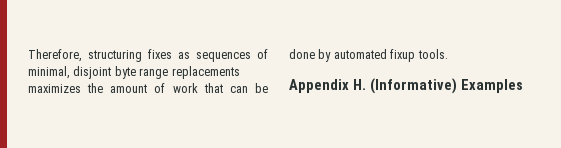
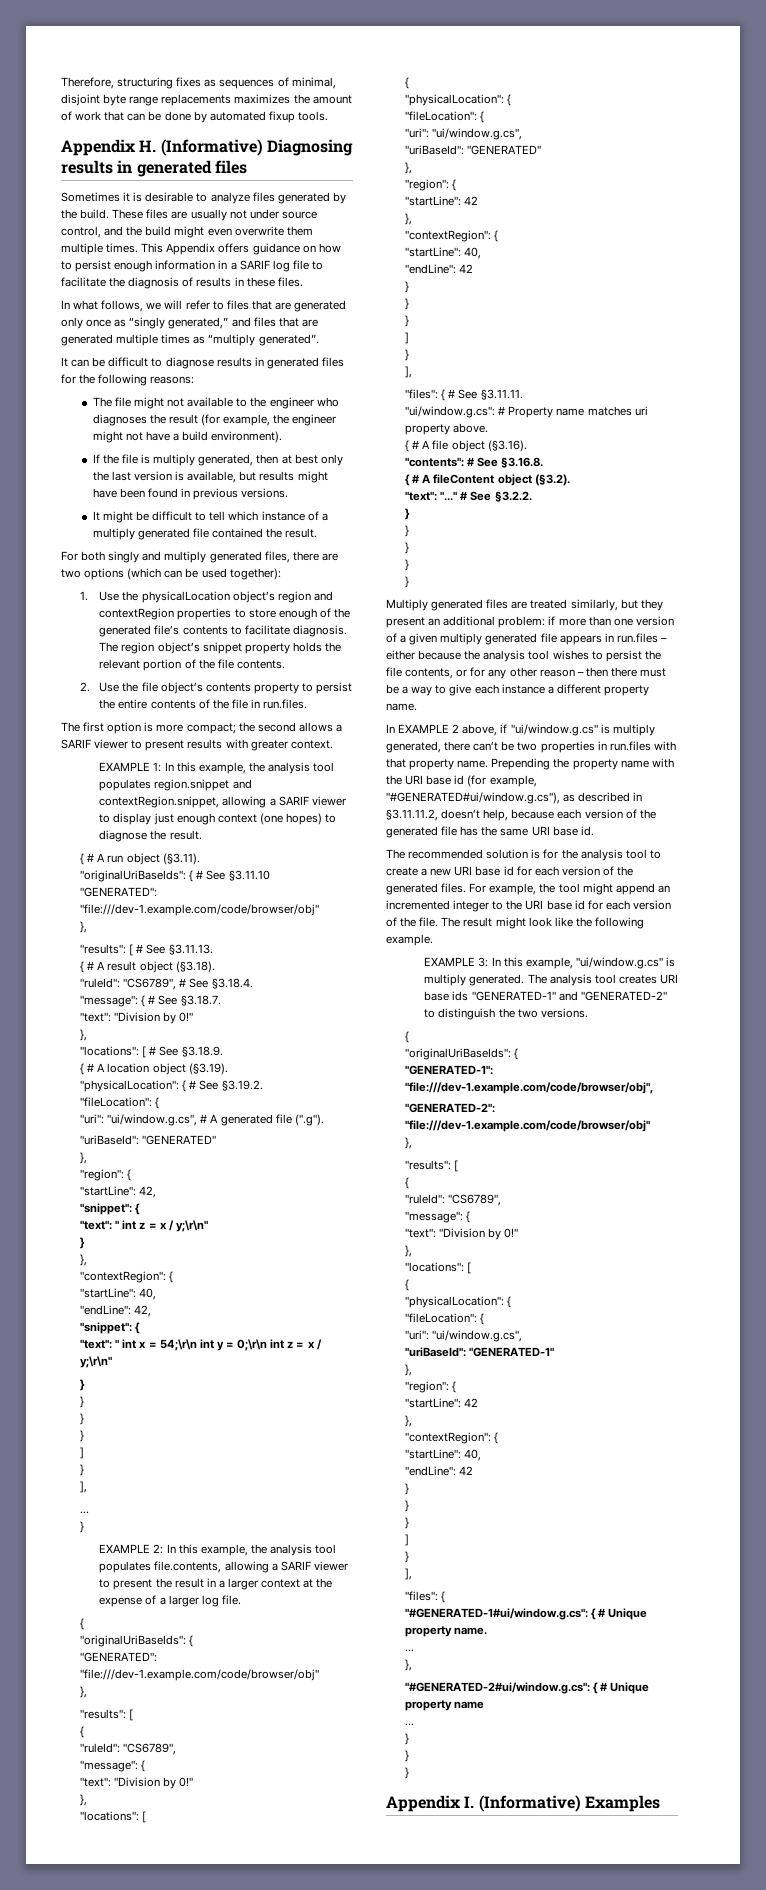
(457, 86) none -> [266,139,353,156] [61,160,247,177] [61,192,346,204] [61,209,317,221] [61,226,313,238] [61,243,341,255] [61,260,323,272] [61,277,303,289] [61,300,347,312] [61,317,318,329] [61,334,319,346] [61,357,344,369] [61,374,195,386] [92,397,339,409] [92,414,337,426] [92,431,283,443] [92,454,343,466] [92,471,328,483] [92,488,289,500] [92,511,328,523] [92,528,318,540] [61,551,338,563] [61,568,281,580] [80,591,333,603] [99,608,350,620] [99,625,347,637] [99,642,341,654] [99,659,285,671] [80,682,353,694] [99,699,308,709] [61,722,342,734] [61,739,333,751] [99,762,335,774] [99,779,252,791] [99,796,346,808] [99,813,337,825] [99,830,202,842] [80,853,200,865] [80,870,270,882] [80,887,158,897] [80,904,320,916] [80,921,88,933] [80,944,213,956] [80,961,215,973] [80,978,253,990] [80,995,221,1007] [80,1012,194,1024] [80,1029,88,1041] [80,1046,223,1058] [80,1063,228,1075] [80,1080,263,1092] [80,1097,160,1109] [80,1114,324,1126] [80,1135,217,1145] [80,1152,88,1164] [80,1169,132,1181] [80,1186,157,1198] [80,1203,141,1215] [80,1220,208,1232] [80,1237,86,1249] [80,1254,88,1266] [80,1271,174,1283] [80,1288,157,1300] [80,1305,152,1317] [80,1322,141,1334] [80,1339,322,1351] [80,1356,113,1368] [80,1379,86,1391] [80,1396,85,1408] [80,1413,85,1425] [80,1430,85,1442] [80,1447,85,1459] [80,1464,85,1476] [80,1481,88,1493] [80,1511,90,1514] [80,1521,85,1533] [99,1544,337,1556] [99,1561,348,1573] [99,1578,333,1590] [99,1595,241,1607] [80,1618,85,1630] [80,1635,194,1647] [80,1652,158,1662] [80,1669,320,1681] [80,1686,88,1698] [80,1709,134,1721] [80,1726,85,1738] [80,1743,177,1755] [80,1760,146,1772] [80,1777,194,1789] [80,1794,88,1806] [80,1811,147,1823] [405,77,410,89] [405,94,512,106] [405,111,485,123] [405,128,523,140] [405,145,542,155] [405,162,413,174] [405,179,457,191] [405,196,479,206] [405,213,413,225] [405,230,499,242] [405,247,482,259] [405,264,474,274] [405,281,410,293] [405,298,410,310] [405,315,410,327] [405,332,410,344] [405,349,410,361] [405,366,413,378] [405,389,523,401] [405,406,648,418] [405,423,489,435] [405,440,527,452] [405,457,544,468] [405,474,570,486] [405,491,532,502] [405,508,411,520] [405,525,410,537] [405,542,410,554] [405,559,410,571] [405,576,410,588] [386,599,663,611] [386,616,674,628] [386,633,667,645] [386,650,661,662] [386,667,667,679] [386,684,649,696] [386,703,417,711] [386,724,655,736] [386,741,676,753] [386,758,674,770] [386,775,537,787] [386,792,643,804] [386,809,656,821] [386,826,594,838] [386,849,661,861] [386,866,634,876] [386,883,670,895] [386,900,671,912] [386,917,644,929] [386,934,433,946] [424,957,675,969] [424,974,678,986] [424,991,667,1001] [424,1008,588,1020] [405,1031,410,1043] [405,1048,519,1060] [405,1065,494,1075] [405,1082,654,1094] [405,1103,496,1113] [405,1120,651,1132] [405,1137,413,1149] [405,1160,459,1172] [405,1177,410,1189] [405,1194,502,1206] [405,1211,471,1223] [405,1228,519,1240] [405,1245,413,1257] [405,1262,472,1274] [405,1279,410,1291] [405,1296,512,1308] [405,1313,485,1325] [405,1330,523,1342] [405,1347,555,1357] [405,1364,413,1376] [405,1381,457,1393] [405,1398,479,1408] [405,1415,413,1427] [405,1432,499,1444] [405,1449,482,1461] [405,1466,474,1476] [405,1483,410,1495] [405,1500,410,1512] [405,1517,410,1529] [405,1534,410,1546] [405,1551,410,1563] [405,1568,413,1580] [405,1591,446,1603] [405,1608,648,1620] [405,1626,488,1637] [405,1649,415,1652] [405,1659,413,1671] [405,1682,650,1694] [405,1700,485,1711] [405,1723,415,1726] [405,1733,410,1745] [405,1750,410,1762] [405,1767,410,1779] [386,1795,581,1812] Diagnosing results in generated files // Sometimes it is desirable to analyze files generated by the build. These files are usually not under source control, and the build might even overwrite them multiple times. This Appendix offers guidance on how to persist enough information in a SARIF log file to facilitate the diagnosis of results in these files. // In what follows, we will refer to files that are generated only once as “singly generated,” and files that are generated multiple times as “multiply generated”. // It can be difficult to diagnose results in generated files for the following reasons: // The file might not available to the engineer who diagnoses the result (for example, the engineer might not have a build environment). // If the file is multiply generated, then at best only the last version is available, but results might have been found in previous versions. // It might be difficult to tell which instance of a multiply generated file contained the result. // For both singly and multiply generated files, there are two options (which can be used together): // 1. Use the physicalLocation object’s region and contextRegion properties to store enough of the generated file’s contents to facilitate diagnosis. The region object’s snippet property holds the relevant portion of the file contents. // 2. Use the file object’s contents property to persist the entire contents of the file in run.files. // The first option is more compact; the second allows a SARIF viewer to present results with greater context. // EXAMPLE 1: In this example, the analysis tool populates region.snippet and contextRegion.snippet, allowing a SARIF viewer to display just enough context (one hopes) to diagnose the result. // { # A run object (§3.11). // "originalUriBaseIds": { # See §3.11.10 // "GENERATED": "file:///dev-1.example.com/code/browser/obj" // }, // "results": [ # See §3.11.13. // { # A result object (§3.18). // "ruleId": "CS6789", # See §3.18.4. // "message": { # See §3.18.7. // "text": "Division by 0!" // }, // "locations": [ # See §3.18.9. // { # A location object (§3.19). // "physicalLocation": { # See §3.19.2. // "fileLocation": { // "uri": "ui/window.g.cs", # A generated file (".g"). // "uriBaseId": "GENERATED" // }, // "region": { // "startLine": 42, // "snippet": { // "text": " int z = x / y;\r\n" // } // }, // "contextRegion": { // "startLine": 40, // "endLine": 42, // "snippet": { // "text": " int x = 54;\r\n int y = 0;\r\n int z = x / y;\r\n" // } // } // } // } // ] // } // ], // ... // } // EXAMPLE 2: In this example, the analysis tool populates file.contents, allowing a SARIF viewer to present the result in a larger context at the expense of a larger log file. // { // "originalUriBaseIds": { // "GENERATED": "file:///dev-1.example.com/code/browser/obj" // }, // "results": [ // { // "ruleId": "CS6789", // "message": { // "text": "Division by 0!" // }, // "locations": [ // { // "physicalLocation": { // "fileLocation": { // "uri": "ui/window.g.cs", // "uriBaseId": "GENERATED" // }, // "region": { // "startLine": 42 // }, // "contextRegion": { // "startLine": 40, // "endLine": 42 // } // } // } // ] // } // ], // "files": { # See §3.11.11. // "ui/window.g.cs": # Property name matches uri property above. // { # A file object (§3.16). // "contents": # See §3.16.8. // { # A fileContent object (§3.2). // "text": "..." # See §3.2.2. // } // } // } // } // } // Multiply generated files are treated similarly, but they present an additional problem: if more than one version of a given multiply generated file appears in run.files – either because the analysis tool wishes to persist the file contents, or for any other reason – then there must be a way to give each instance a different property name. // In EXAMPLE 2 above, if "ui/window.g.cs" is multiply generated, there can’t be two properties in run.files with that property name. Prepending the property name with the URI base id (for example, "#GENERATED#ui/window.g.cs"), as described in §3.11.11.2, doesn’t help, because each version of the generated file has the same URI base id. // The recommended solution is for the analysis tool to create a new URI base id for each version of the generated files. For example, the tool might append an incremented integer to the URI base id for each version of the file. The result might look like the following example. // EXAMPLE 3: In this example, "ui/window.g.cs" is multiply generated. The analysis tool creates URI base ids "GENERATED-1" and "GENERATED-2" to distinguish the two versions. // { // "originalUriBaseIds": { // "GENERATED-1": "file:///dev-1.example.com/code/browser/obj", // "GENERATED-2": "file:///dev-1.example.com/code/browser/obj" // }, // "results": [ // { // "ruleId": "CS6789", // "message": { // "text": "Division by 0!" // }, // "locations": [ // { // "physicalLocation": { // "fileLocation": { // "uri": "ui/window.g.cs", // "uriBaseId": "GENERATED-1" // }, // "region": { // "startLine": 42 // }, // "contextRegion": { // "startLine": 40, // "endLine": 42 // } // } // } // ] // } // ], // "files": { // "#GENERATED-1#ui/window.g.cs": { # Unique property name. // ... // }, // "#GENERATED-2#ui/window.g.cs": { # Unique property name // ... // } // } // } // Appendix I. (Informative)

